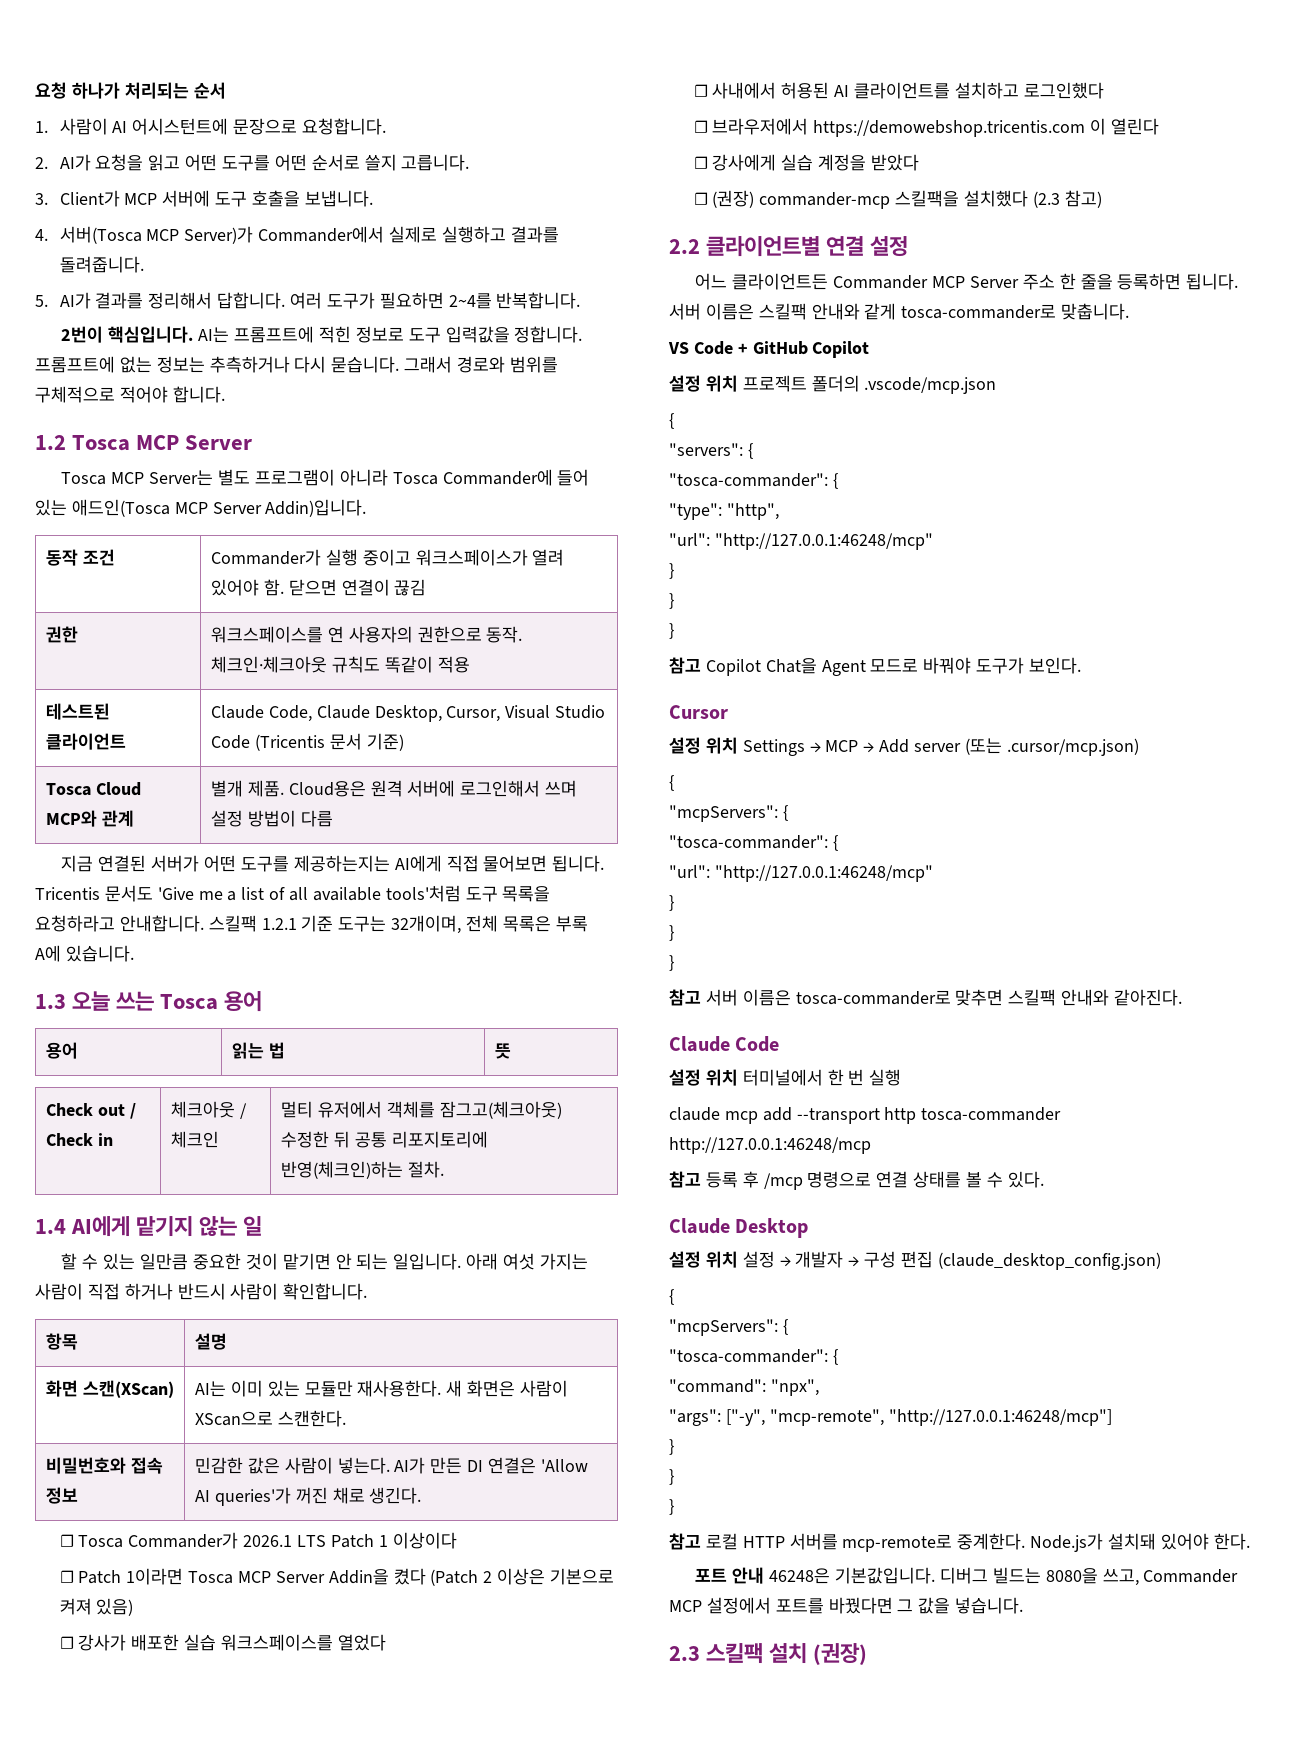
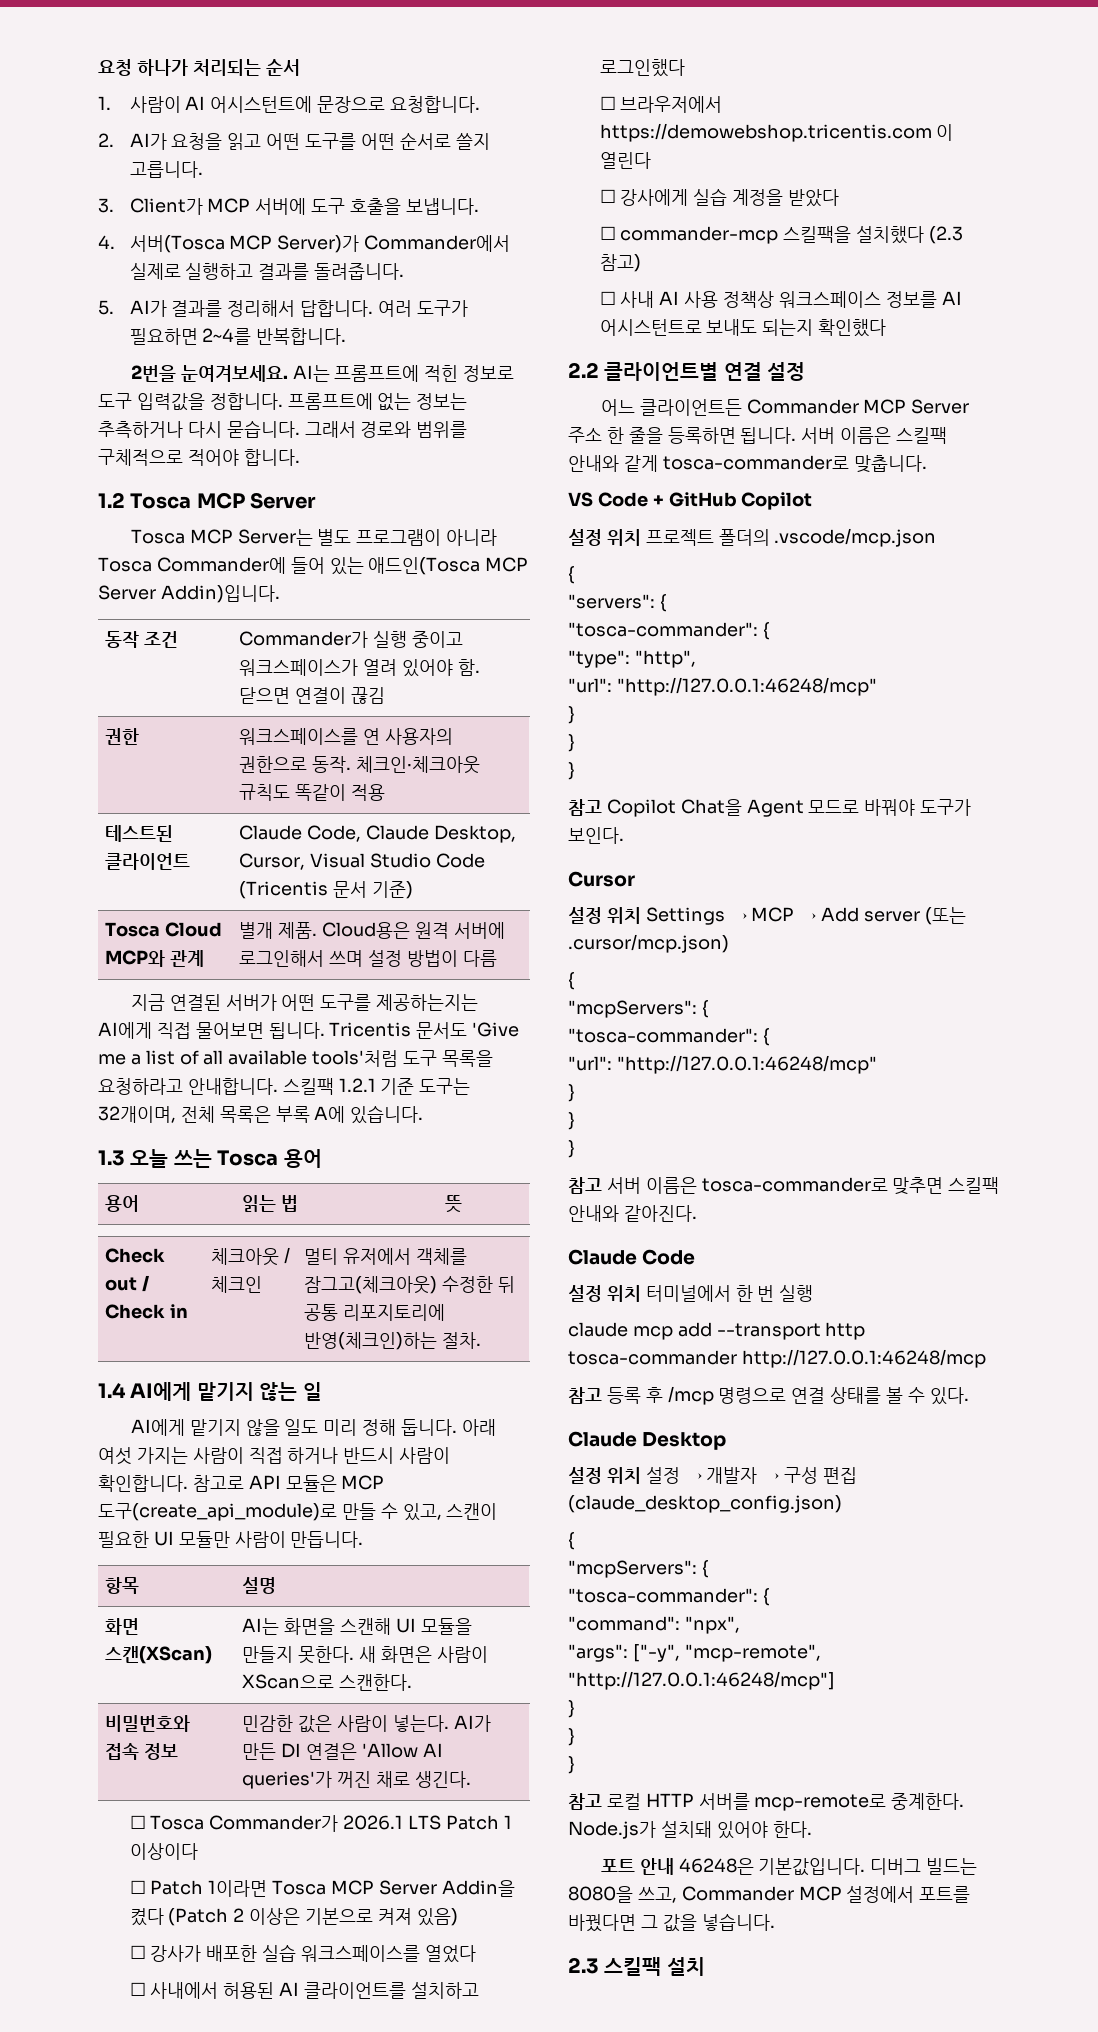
[61,326,194,343] 2번이 핵심입니다. -> [130,365,288,382] 2번을 눈여겨보세요.
[61,1253,462,1270] 할 수 있는 일만큼 중요한 것이 맡기면 안 되는 일입니다. -> [130,1419,457,1436] AI에게 맡기지 않을 일도 미리 정해 둡니다.
(368, 1291) none -> [192,1475,385,1492] [98,1503,498,1521] [98,1531,364,1548] 참고로 API 모듈은 MCP 도구(create_api_module)로 만들 수 있고, 스캔이 필요한 UI 모듈만 사람이 만듭니다.
[230,1380,442,1397] 이미 있는 모듈만 재사용한다. -> [284,1618,472,1635] [242,1646,355,1664] 화면을 스캔해 UI 모듈을 만들지 못한다.
[712,190,755,208] (권장) -> (616, 233) none
(1102, 199) none -> [599,291,962,308] [599,319,887,337] // ☐ 사내 AI 사용 정책상 워크스페이스 정보를 AI 어시스턴트로 보내도 되는지 확인했다
[813,1643,868,1665] (권장) -> (705, 1966) none

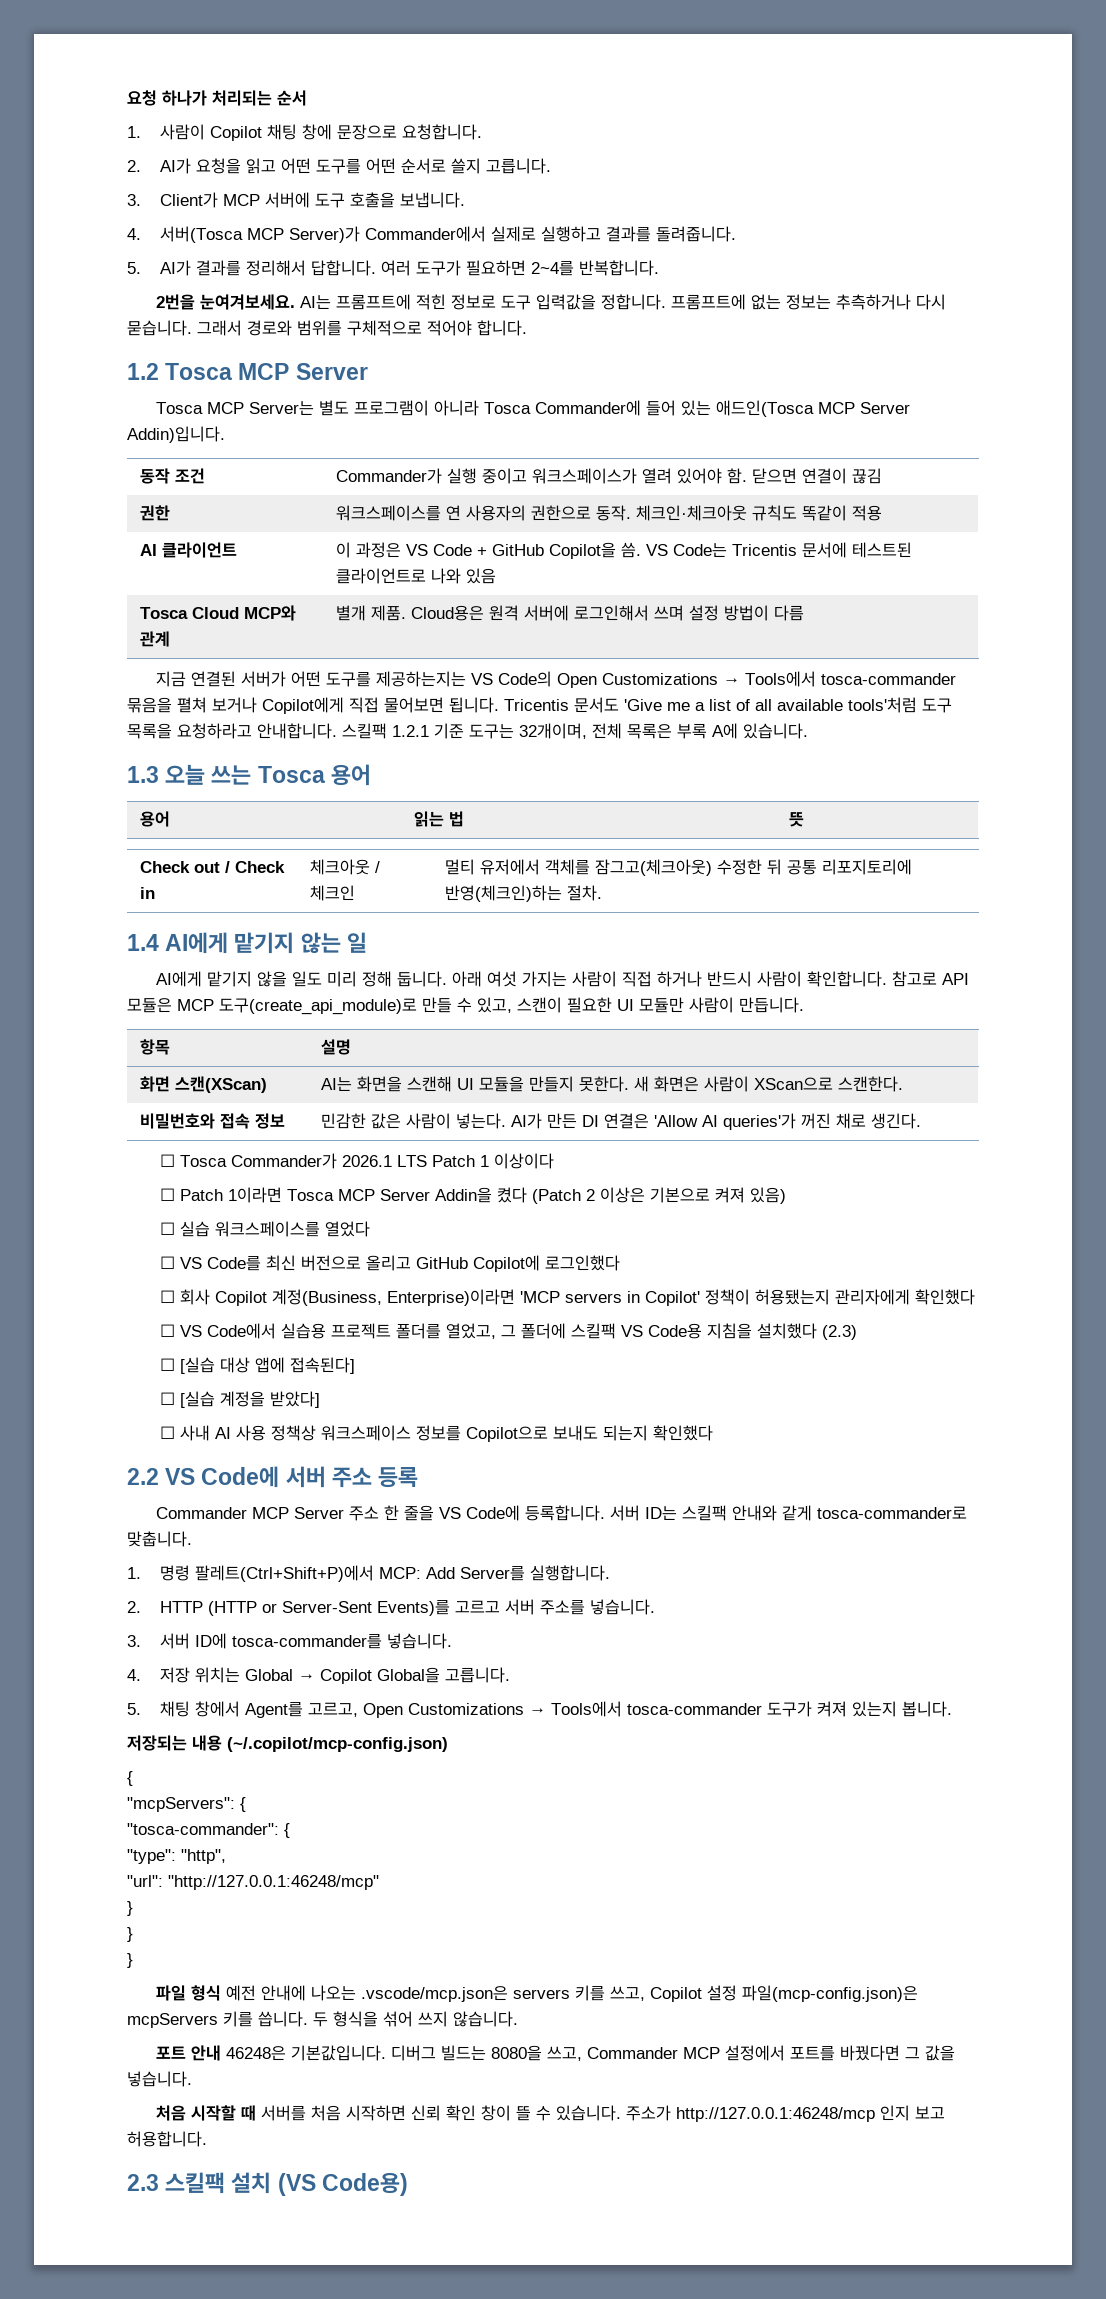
[185,96,313,113] AI 어시스턴트에 -> [209,124,332,141] Copilot 채팅 창에
[105,825,174,842] 테스트된 -> [139,544,157,556] AI
[239,825,516,843] [239,853,485,870] [239,881,414,899] Claude Code, Claude Desktop, Cursor, Visual Studio Code (Tricentis 문서 기준) -> [335,542,912,559] [335,568,496,584] 이 과정은 VS Code + GitHub Copilot을 씀. VS Code는 Tricentis 문서에 테스트된 클라이언트로 나와 있음
[98,1022,152,1039] AI에게 -> [471,671,957,688] [127,697,344,714] VS Code의 Open Customizations → Tools에서 tosca-commander 묶음을 펼쳐 보거나 Copilot에게
[150,1945,258,1962] 강사가 배포한 -> (175, 1228) none
[150,1982,479,1999] [599,59,685,77] [599,96,723,113] [599,123,954,142] [599,152,651,169] [599,188,839,207] [599,226,963,244] [599,254,641,272] 사내에서 허용된 AI 클라이언트를 설치하고 로그인했다 // ☐ 브라우저에서 https://demowebshop.tricentis.com 이 열린다 // ☐ 강사에게 실습 계정을 받았다 // ☐ commander-mcp 스킬팩을 설치했다 (2.3 참고) -> [179,1255,620,1272] [159,1289,975,1306] [159,1323,857,1340] [159,1357,355,1374] [159,1391,320,1408] VS Code를 최신 버전으로 올리고 GitHub Copilot에 로그인했다 // ☐ 회사 Copilot 계정(Business, Enterprise)이라면 'MCP servers in Copilot' 정책이 허용됐는지 관리자에게 확인했다 // ☐ VS Code에서 실습용 프로젝트 폴더를 열었고, 그 폴더에 스킬팩 VS Code용 지침을 설치했다 (2.3) // ☐ [실습 대상 앱에 접속된다] // ☐ [실습 계정을 받았다]
[941,291,962,305] [599,319,702,336] AI 어시스턴트로 -> [465,1426,548,1442] Copilot으로
[604,362,806,381] [600,399,742,416] 클라이언트별 연결 설정 // 어느 클라이언트든 -> [165,1466,419,1488] VS Code에 서버 주소 등록 //
[667,427,892,444] 등록하면 됩니다. 서버 이름은 -> [439,1505,678,1521] VS Code에 등록합니다. 서버 ID는
[568,492,813,510] [568,528,937,547] [568,566,575,584] [568,594,655,609] VS Code + GitHub Copilot // 설정 위치 프로젝트 폴더의 .vscode/mcp.json // { // "servers": -> [127,1565,610,1582] [127,1599,655,1616] [127,1633,452,1649] [127,1667,510,1684] [127,1701,952,1718] [127,1735,448,1752] [127,1771,133,1786] [127,1797,235,1812] 1. 명령 팔레트(Ctrl+Shift+P)에서 MCP: Add Server를 실행합니다. // 2. HTTP (HTTP or Server-Sent Events)를 고르고 서버 주소를 넣습니다. // 3. 서버 ID에 tosca-commander를 넣습니다. // 4. 저장 위치는 Global → Copilot Global을 고릅니다. // 5. 채팅 창에서 Agent를 고르고, Open Customizations → Tools에서 tosca-commander 도구가 켜져 있는지 봅니다. // 저장되는 내용 (~/.copilot/mcp-config.json) // { // "mcpServers":
[568,799,972,817] [568,827,624,844] [568,871,635,887] [568,907,966,925] [568,934,729,953] [568,972,575,990] [568,1000,709,1018] [568,1028,770,1046] [568,1055,877,1074] [568,1084,575,1102] [568,1112,575,1130] [568,1140,575,1158] [568,1177,1000,1195] [568,1205,697,1222] [568,1249,696,1265] [568,1285,814,1302] [568,1322,866,1340] [568,1349,986,1368] [568,1386,969,1405] [568,1431,727,1450] [568,1467,858,1484] [568,1495,842,1513] [568,1532,575,1550] [568,1560,709,1578] [568,1588,770,1606] [568,1616,740,1634] [568,1644,821,1662] [568,1671,835,1690] [568,1700,575,1718] [568,1728,575,1746] [568,1756,575,1774] [568,1793,965,1811] [568,1821,812,1839] 참고 Copilot Chat을 Agent 모드로 바꿔야 도구가 보인다. // Cursor // 설정 위치 Settings → MCP → Add server (또는 .cursor/mcp.json) // { // "mcpServers": { // "tosca-commander": { // "url": "http://127.0.0.1:46248/mcp" // } // } // } // 참고 서버 이름은 tosca-commander로 맞추면 스킬팩 안내와 같아진다. // Claude Code // 설정 위치 터미널에서 한 번 실행 // claude mcp add --transport http tosca-commander http://127.0.0.1:46248/mcp // 참고 등록 후 /mcp 명령으로 연결 상태를 볼 수 있다. // Claude Desktop // 설정 위치 설정 → 개발자 → 구성 편집 (claude_desktop_config.json) // { // "mcpServers": { // "tosca-commander": { // "command": "npx", // "args": ["-y", "mcp-remote", "http://127.0.0.1:46248/mcp"] // } // } // } // 참고 로컬 HTTP 서버를 mcp-remote로 중계한다. Node.js가 설치돼 있어야 한다. -> [156,1985,919,2002] [127,2011,518,2028] 파일 형식 예전 안내에 나오는 .vscode/mcp.json은 servers 키를 쓰고, Copilot 설정 파일(mcp-config.json)은 mcpServers 키를 씁니다. 두 형식을 섞어 쓰지 않습니다.
(775, 1922) none -> [156,2105,946,2122] [127,2131,207,2147] // 처음 시작할 때 서버를 처음 시작하면 신뢰 확인 창이 뜰 수 있습니다. 주소가 http://127.0.0.1:46248/mcp 인지 보고 허용합니다.
(705, 1966) none -> [277,2172,408,2196] (VS Code용)

